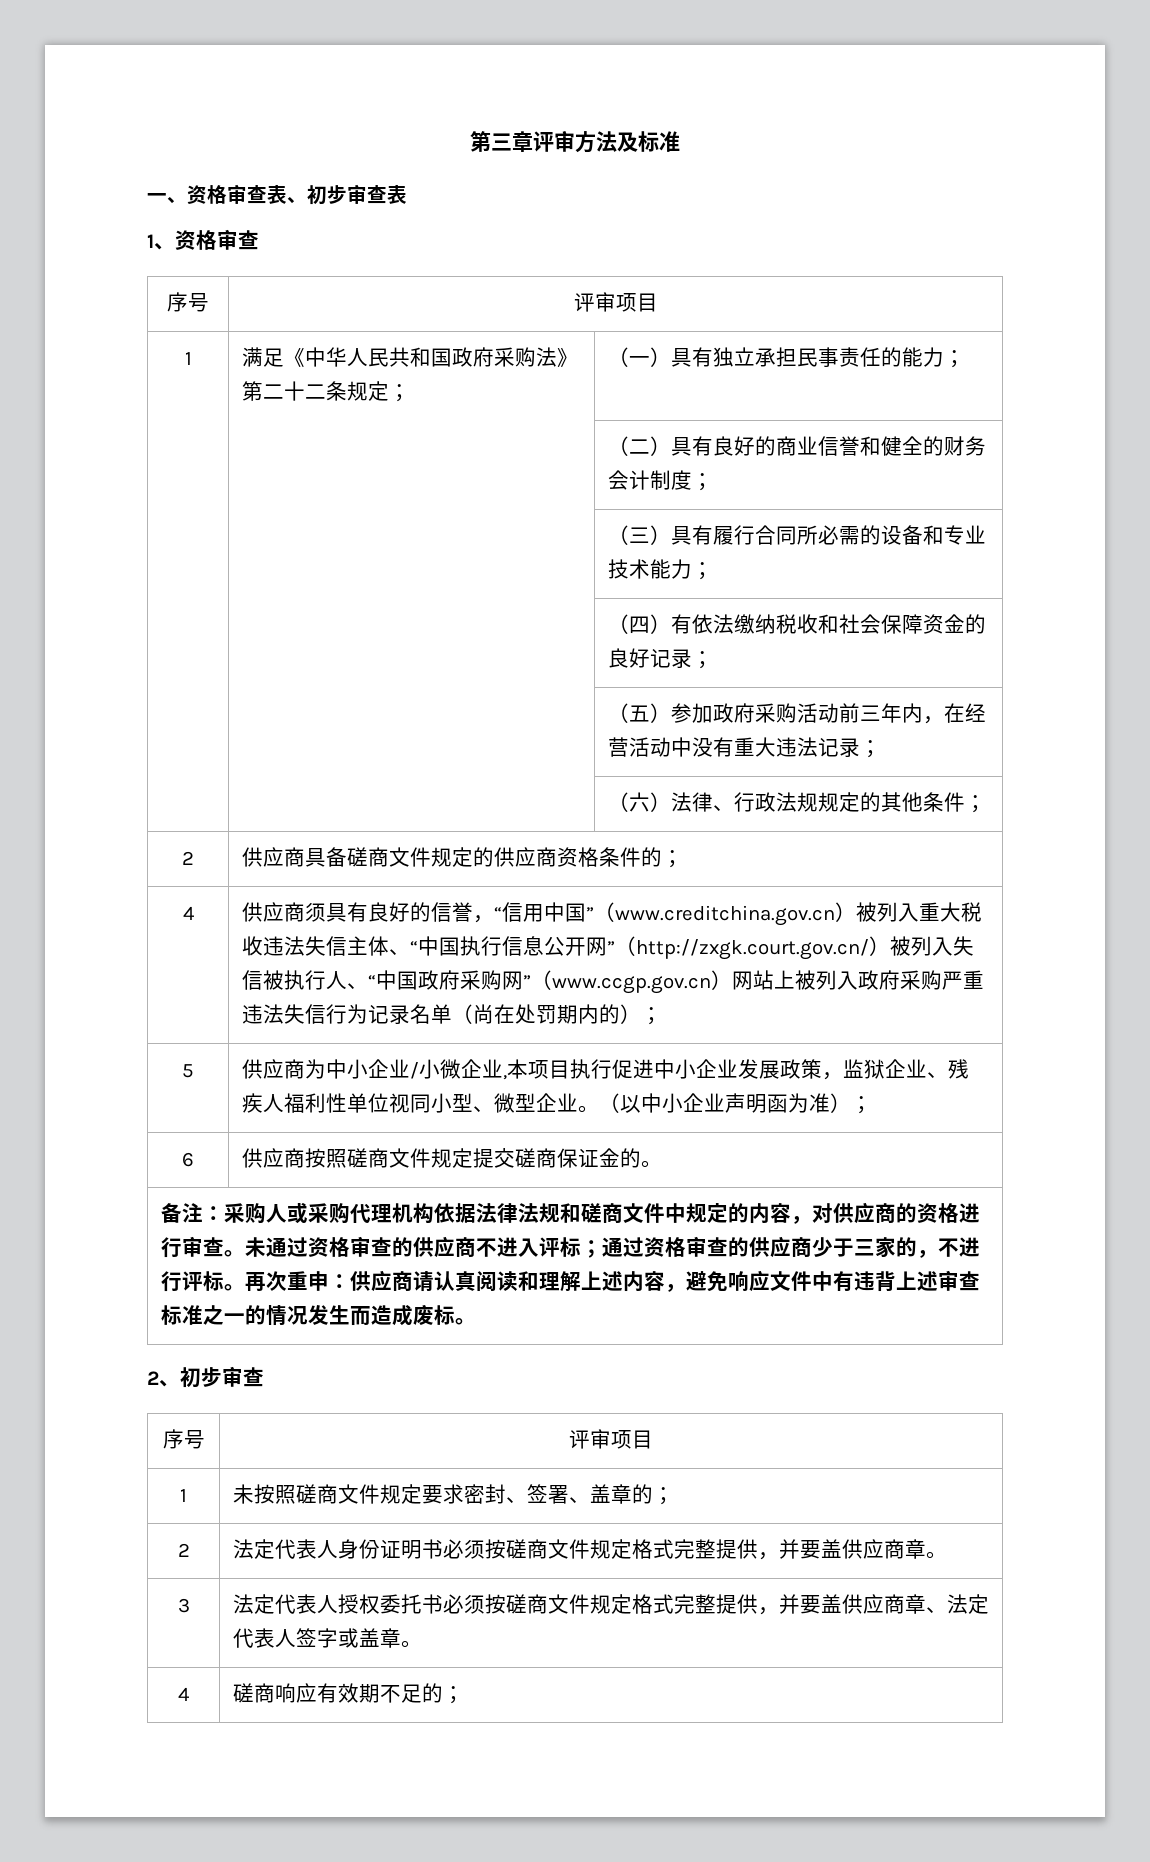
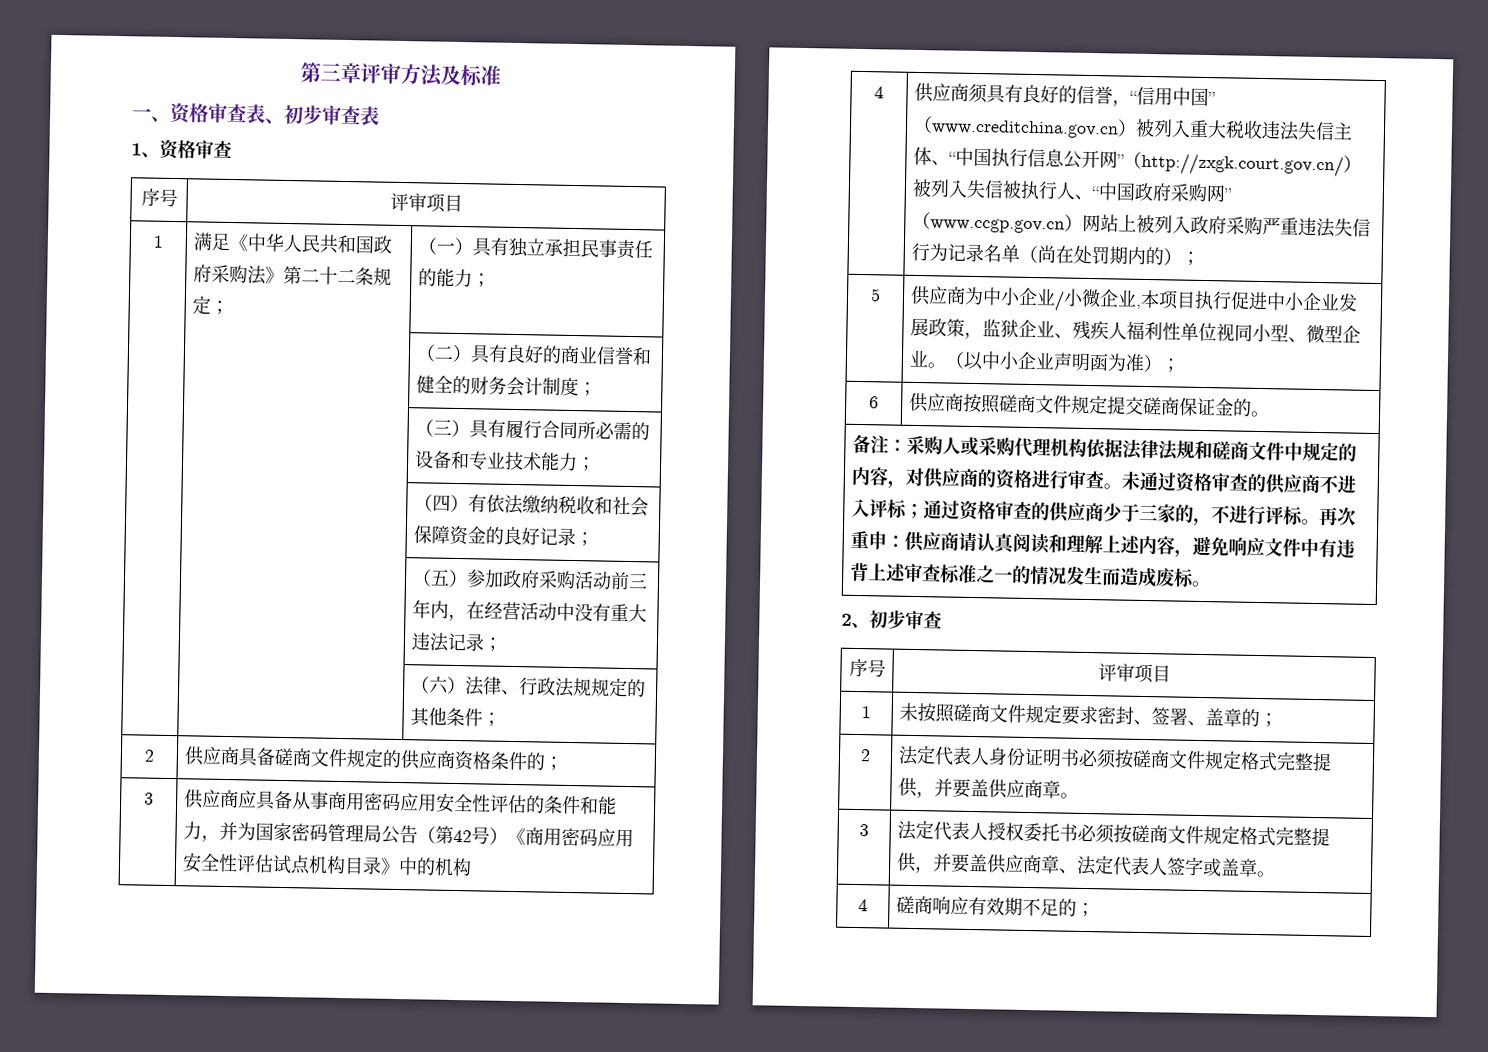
(683, 859) none -> [144,792,154,805] [182,789,617,815] [182,821,634,848] [181,852,472,877] // 3 | 供应商应具备从事商用密码应用安全性评估的条件和能力，并为国家密码管理局公告（第42号）《商用密码应用安全性评估试点机构目录》中的机构

